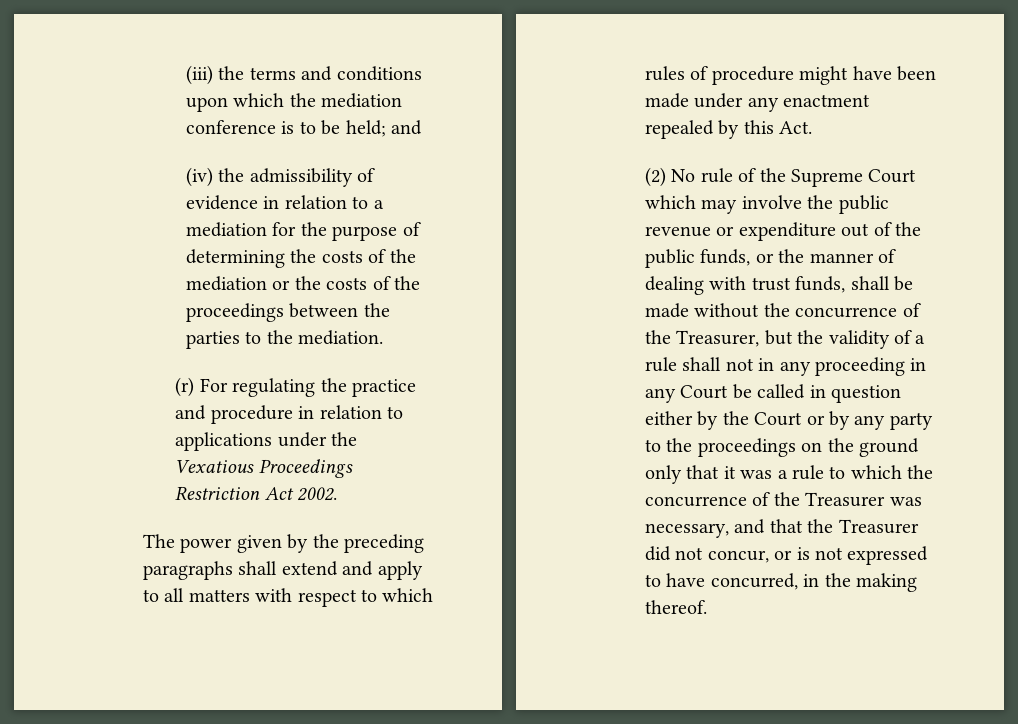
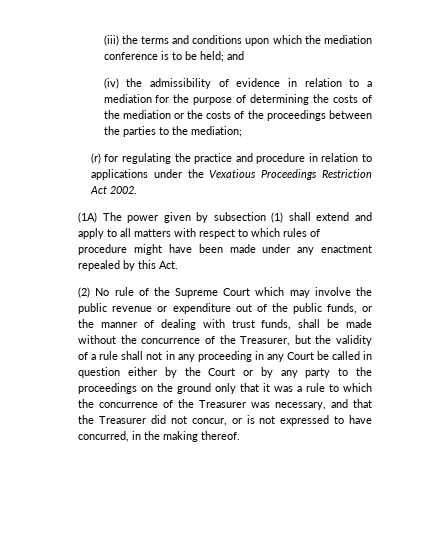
[298,330,384,345] mediation. -> [190,126,242,137] mediation;
[199,378,228,392] For -> [104,154,119,162] for
(338, 494) none -> [78,212,98,223] (1A)
[312,534,424,553] [142,561,233,580] the preceding paragraphs -> [213,212,284,223] subsection (1)

